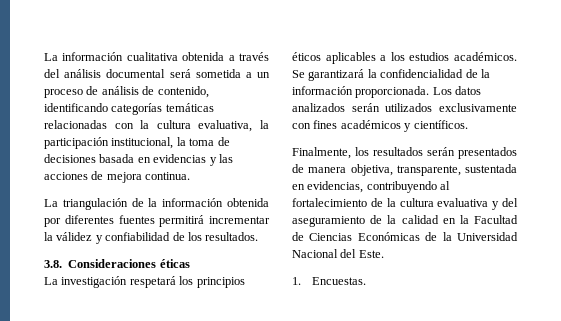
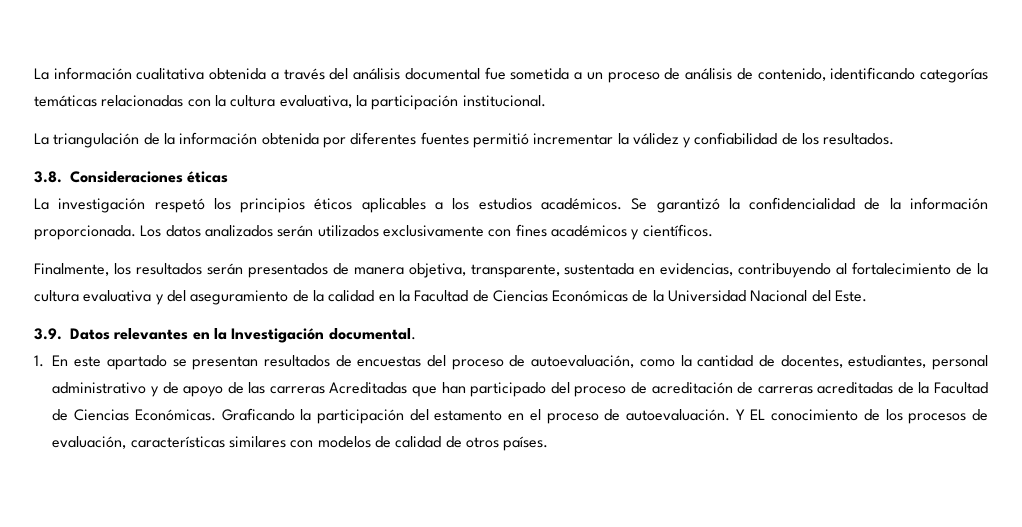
[169,69,191,78] será -> [484,67,506,80] fue
[111,137,230,149] [44,154,233,166] [44,171,191,183] institucional, la toma de decisiones basada en evidencias y las acciones de mejora continua. -> [462,95,546,107] institucional.
[159,215,205,227] permitirá -> [472,133,529,148] permitió
[129,276,176,288] respetará -> [154,198,205,213] respetó
[308,69,365,81] garantizará -> [656,198,720,213] garantizó
[292,277,366,285] 1. Encuestas. -> [34,328,416,343] [34,355,989,370] [52,382,988,397] [52,408,988,424] [52,436,549,451] 3.9. Datos relevantes en la Investigación documental. // 1. En este apartado se presentan resultados de encuestas del proceso de autoevaluación, como la cantidad de docentes, estudiantes, personal administrativo y de apoyo de las carreras Acreditadas que han participado del proceso de acreditación de carreras acreditadas de la Facultad de Ciencias Económicas. Graficando la participación del estamento en el proceso de autoevaluación. Y EL conocimiento de los procesos de evaluación, características similares con modelos de calidad de otros países.

